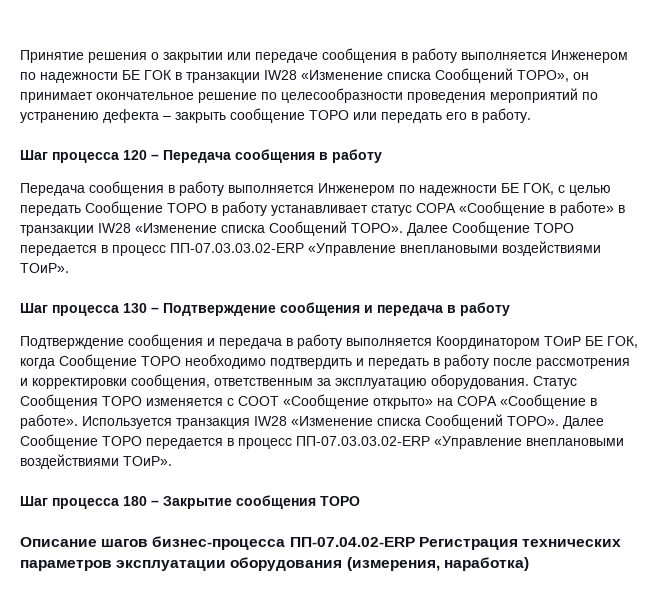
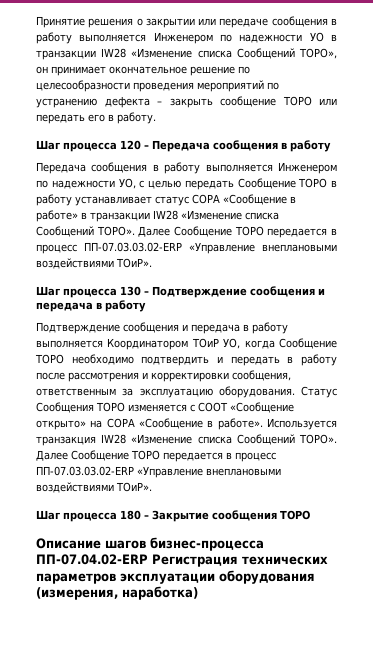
[122,70,172,80] БЕ ГОК -> [309,32,324,42] УО
[501,183,554,195] БЕ ГОК, -> [118,178,136,189] УО,
[585,336,638,348] БЕ ГОК, -> [223,338,241,349] УО,

